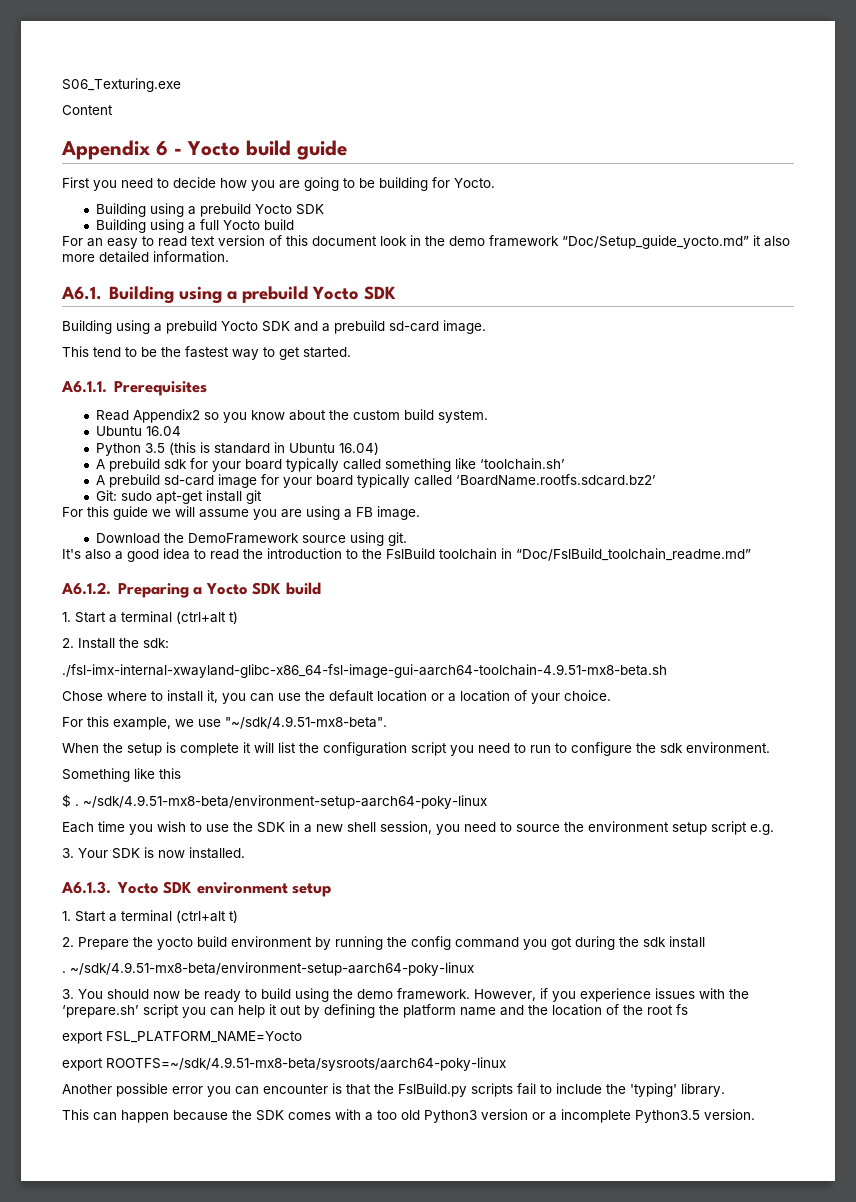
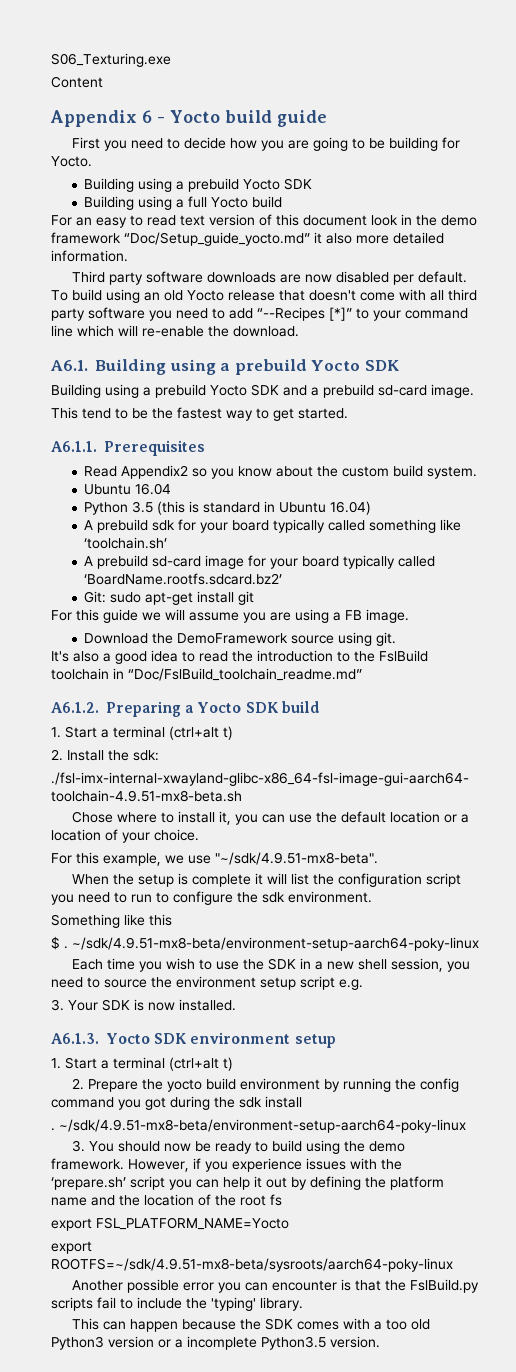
(229, 257) none -> [71,271,467,285] [51,289,477,303] [51,307,468,321] [51,325,299,337] // Third party software downloads are now disabled per default. To build using an old Yocto release that doesn't come with all third party software you need to add “--Recipes [*]” to your command line which will re-enable the download.

